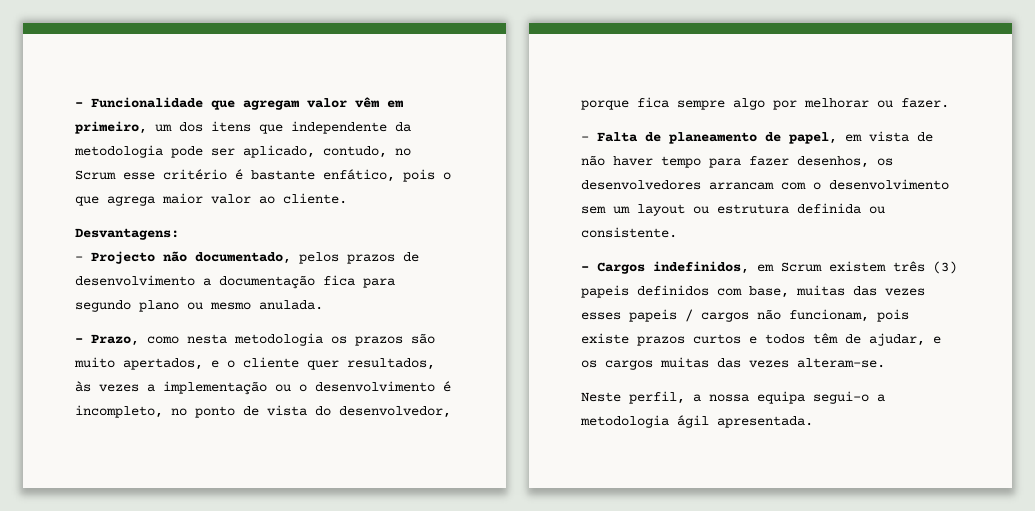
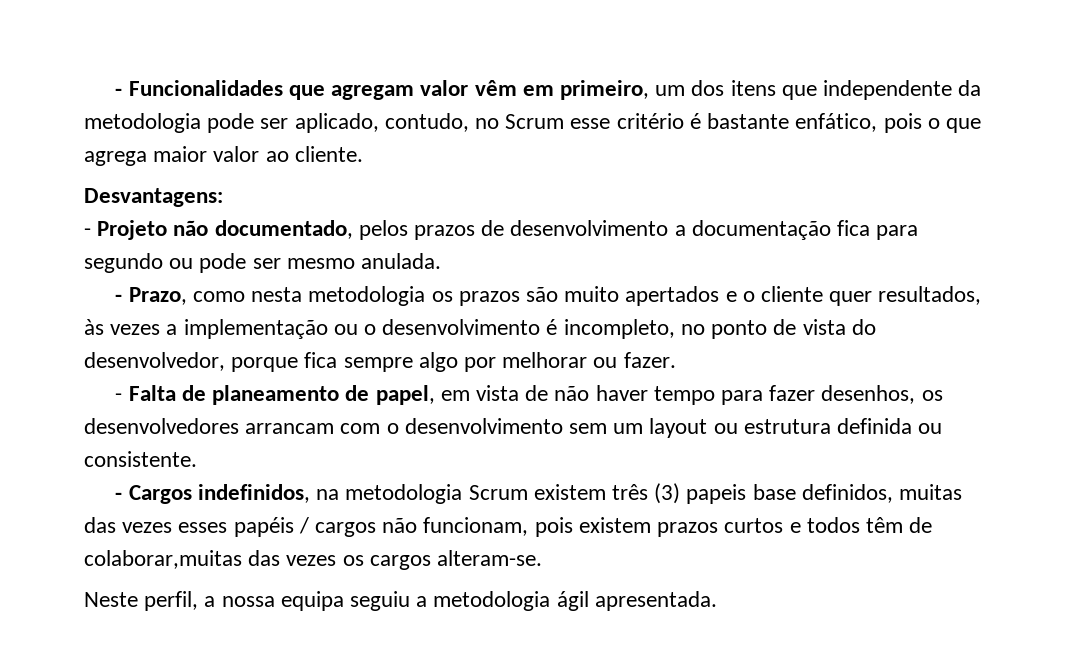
[75,97,203,108] - Funcionalidade -> [115,80,283,96] - Funcionalidades
[91,251,155,264] Projecto -> [97,220,168,240] Projeto
[139,300,203,312] plano ou -> [169,253,281,273] ou pode ser
[123,358,203,370] apertados, -> [625,286,720,306] apertados
[757,264,774,272] em -> [316,484,463,504] na metodologia
[637,285,789,298] definidos com base, -> [752,484,893,503] base definidos,
[629,309,677,322] papeis -> [233,517,294,537] papéis
[581,333,629,344] existe -> [578,517,651,533] existem
[869,333,941,346] [581,357,789,370] ajudar, e os cargos muitas das vezes -> [84,550,431,570] colaborar,muitas das vezes os cargos
[813,391,869,404] segui-o -> [350,591,411,611] seguiu

